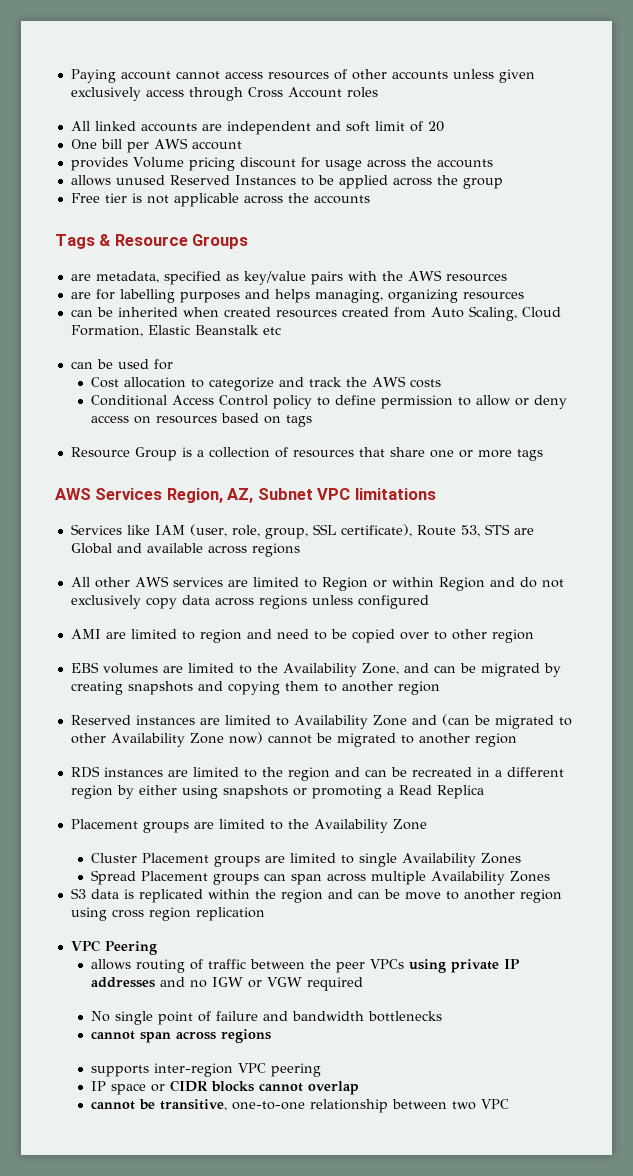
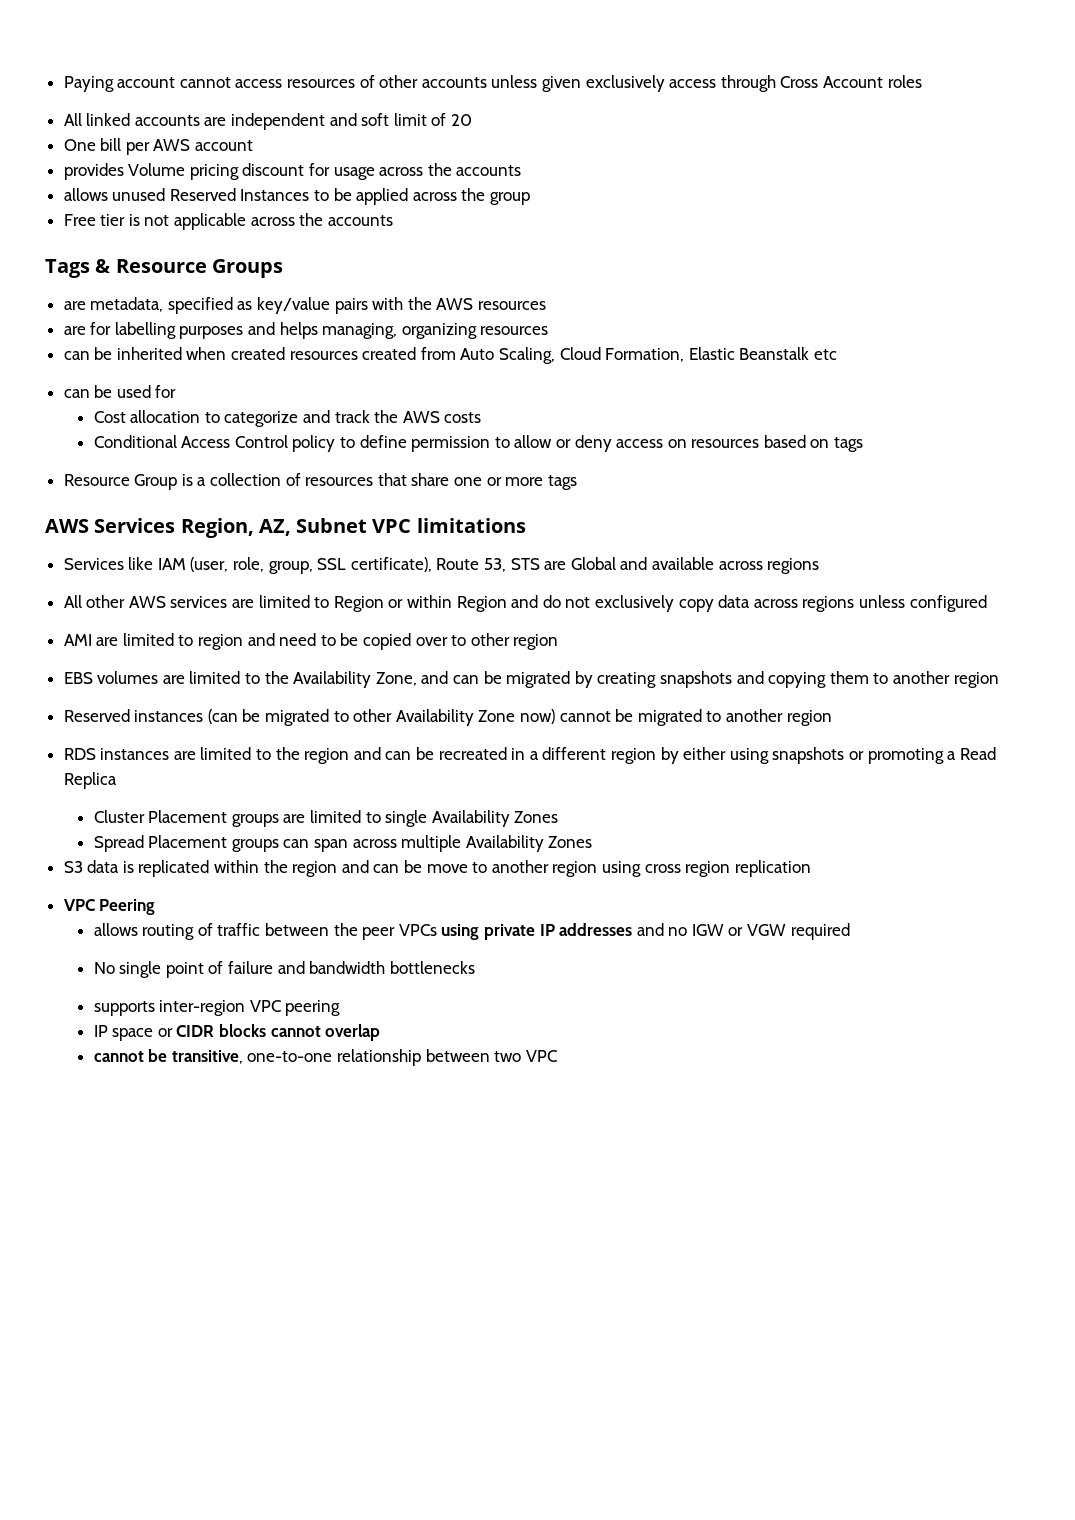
[199,715,437,729] are limited to Availability Zone and -> (204, 716) none
[70,819,427,833] // Placement groups are limited to the Availability Zone -> (117, 780) none
[90,1029,271,1043] // cannot span across regions -> (475, 967) none

